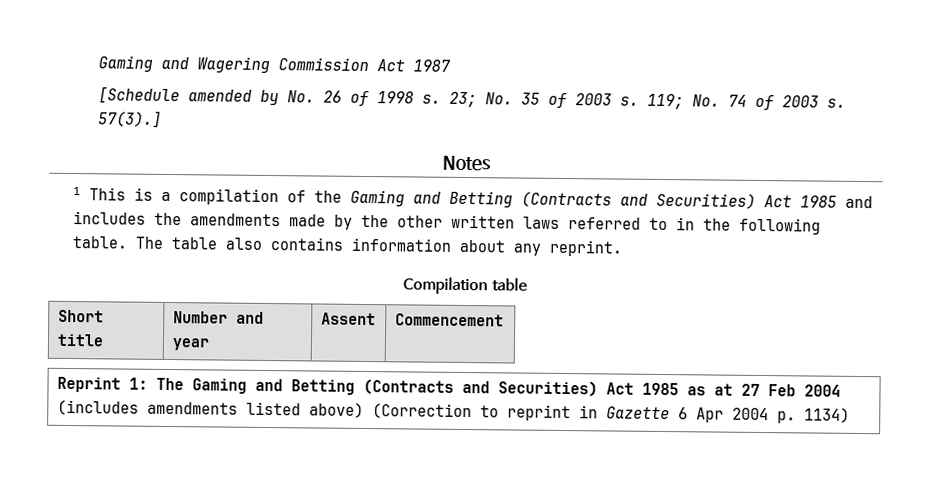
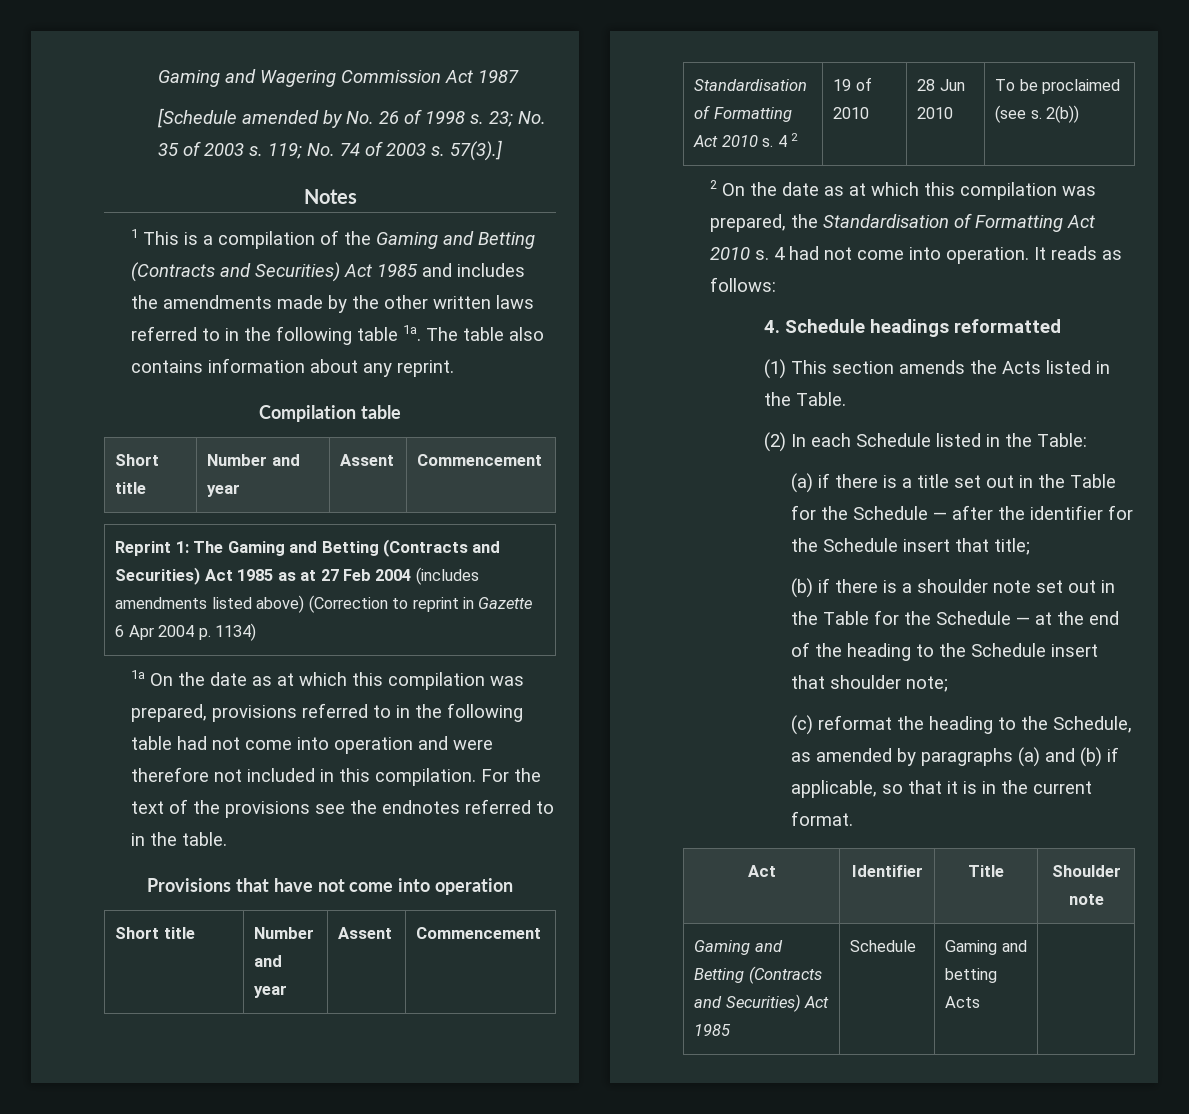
[71,236,128,249] table. -> [356,325,421,341] table 1a.
(850, 415) none -> [130,670,524,690] [130,703,523,722] [130,736,493,754] [130,767,541,786] [130,799,554,818] [130,832,227,846] [146,878,514,895] [115,927,195,939] [254,927,315,939] [254,955,283,967] [254,985,288,998] [338,927,393,939] [416,927,542,939] [694,79,808,91] [694,105,792,122] [693,133,799,147] [833,77,872,91] [833,107,870,119] [917,79,965,91] [917,107,954,119] [995,79,1121,94] [995,105,1080,123] [709,180,1096,200] [709,213,1095,232] [709,246,1122,264] [709,277,776,292] [763,319,1061,337] [763,359,1110,379] [763,392,846,406] [763,432,1087,452] [790,473,1116,493] [790,505,1133,520] [790,538,1030,555] [790,578,1115,598] [790,610,1119,625] [790,642,1098,661] [790,675,948,692] [790,715,1132,735] [790,747,1119,767] [790,780,1092,798] [790,811,853,826] [747,865,776,877] [851,865,923,877] [968,865,1004,877] [1051,865,1121,877] [1068,894,1104,905] [694,940,783,955] [694,966,822,984] [694,994,830,1012] [694,1024,732,1036] [850,940,917,952] [945,940,1027,955] [945,968,998,983] [945,996,981,1008] // 1a On the date as at which this compilation was prepared, provisions referred to in the following table had not come into operation and were therefore not included in this compilation. For the text of the provisions see the endnotes referred to in the table. // Provisions that have not come into operation // Short title | Number and year | Assent | Commencement // Standardisation of Formatting Act 2010 s. 4 2 | 19 of 2010 | 28 Jun 2010 | To be proclaimed (see s. 2(b)) // 2 On the date as at which this compilation was prepared, the Standardisation of Formatting Act 2010 s. 4 had not come into operation. It reads as follows: // 4. Schedule headings reformatted // (1) This section amends the Acts listed in the Table. // (2) In each Schedule listed in the Table: // (a) if there is a title set out in the Table for the Schedule — after the identifier for the Schedule insert that title; // (b) if there is a shoulder note set out in the Table for the Schedule — at the end of the heading to the Schedule insert that shoulder note; // (c) reformat the heading to the Schedule, as amended by paragraphs (a) and (b) if applicable, so that it is in the current format. // Act | Identifier | Title | Shoulder note // Gaming and Betting (Contracts and Securities) Act 1985 | Schedule | Gaming and betting Acts |

